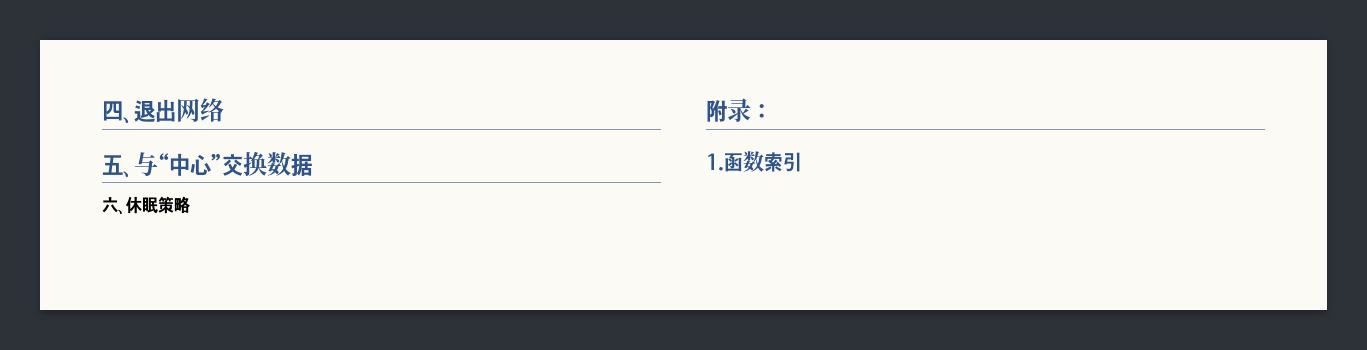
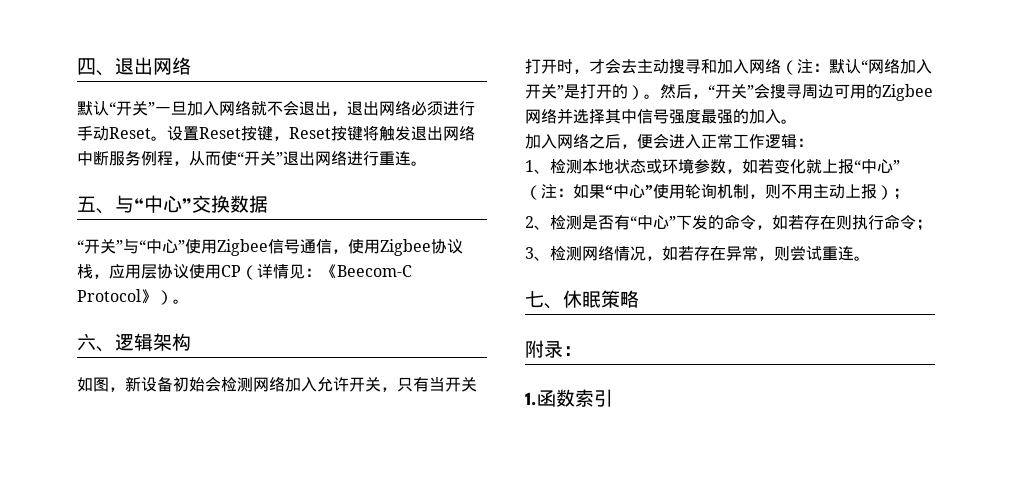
(224, 110) none -> [77,100,475,116] [77,125,475,141] [77,150,427,166] // 默认“开关”一旦加入网络就不会退出，退出网络必须进行手动Reset。设置Reset按键，Reset按键将触发退出网络中断服务例程，从而使“开关”退出网络进行重连。
[102,197,118,213] 六 -> [77,239,463,256] [77,264,412,280] [77,289,189,305] [77,333,191,352] [77,376,477,392] [525,58,932,75] [525,83,933,101] [525,108,797,124] [525,133,813,149] [525,158,900,174] [525,183,909,200] [525,214,932,231] [525,246,870,261] [525,291,544,308] “开关”与“中心”使用Zigbee信号通信，使用Zigbee协议栈，应用层协议使用CP（详情见：《Beecom-C Protocol》）。 // 六、逻辑架构 // 如图，新设备初始会检测网络加入允许开关，只有当开关打开时，才会去主动搜寻和加入网络（注：默认“网络加入开关”是打开的）。然后，“开关”会搜寻周边可用的Zigbee网络并选择其中信号强度最强的加入。 // 加入网络之后，便会进入正常工作逻辑： // 1、检测本地状态或环境参数，如若变化就上报“中心”（注：如果“中心”使用轮询机制，则不用主动上报）； // 2、检测是否有“中心”下发的命令，如若存在则执行命令； // 3、检测网络情况，如若存在异常，则尝试重连。 // 七

